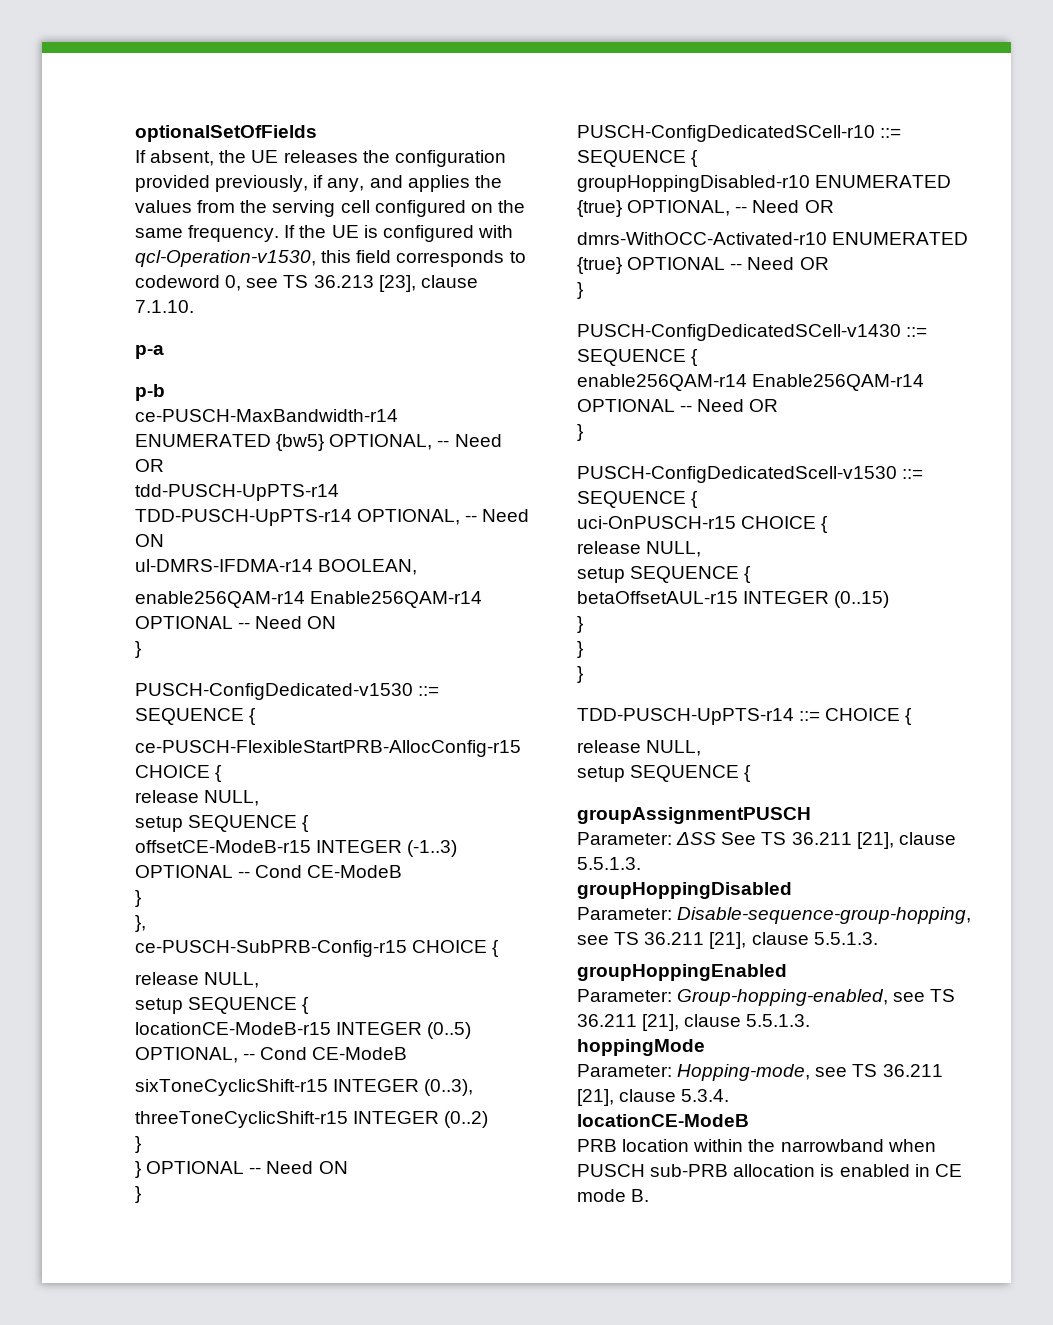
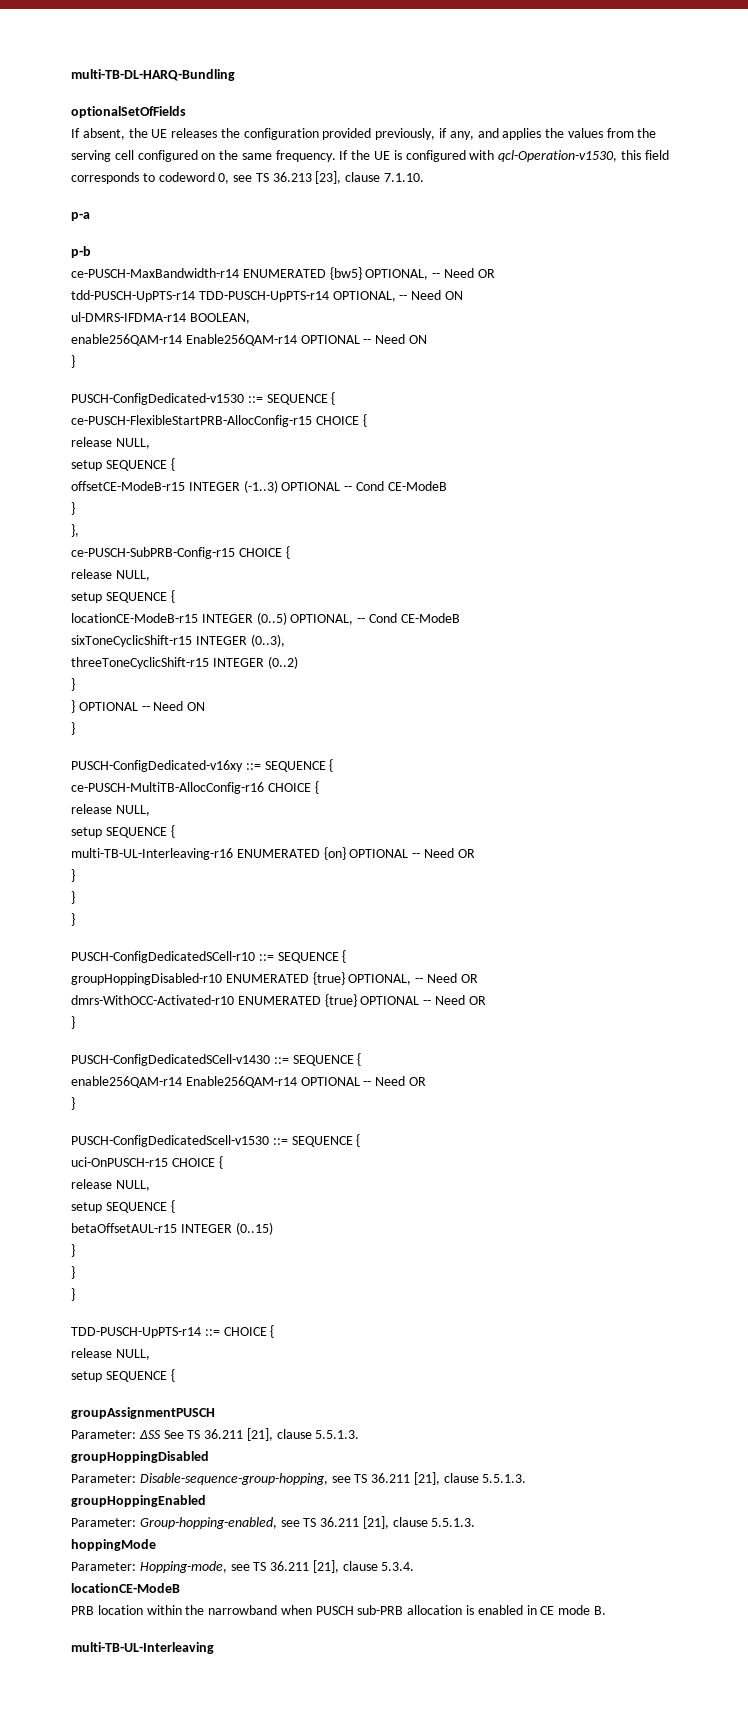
(135, 133) none -> [71,69,235,81] multi-TB-DL-HARQ-Bundling //
(141, 1194) none -> [71,759,334,772] [71,781,319,794] [71,804,150,816] [71,825,175,838] [71,847,475,860] [71,869,75,882] [71,891,75,904] [71,913,75,926] // PUSCH-ConfigDedicated-v16xy ::= SEQUENCE { // ce-PUSCH-MultiTB-AllocConfig-r16 CHOICE { // release NULL, // setup SEQUENCE { // multi-TB-UL-Interleaving-r16 ENUMERATED {on} OPTIONAL -- Need OR // } // } // }
(650, 1195) none -> [71,1642,214,1654] // multi-TB-UL-Interleaving

